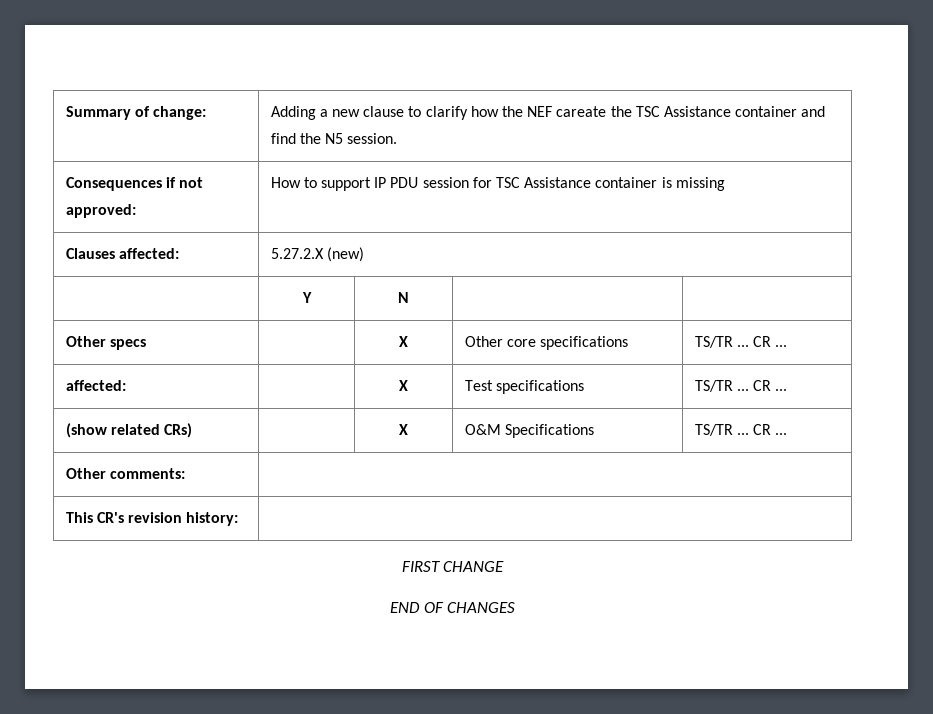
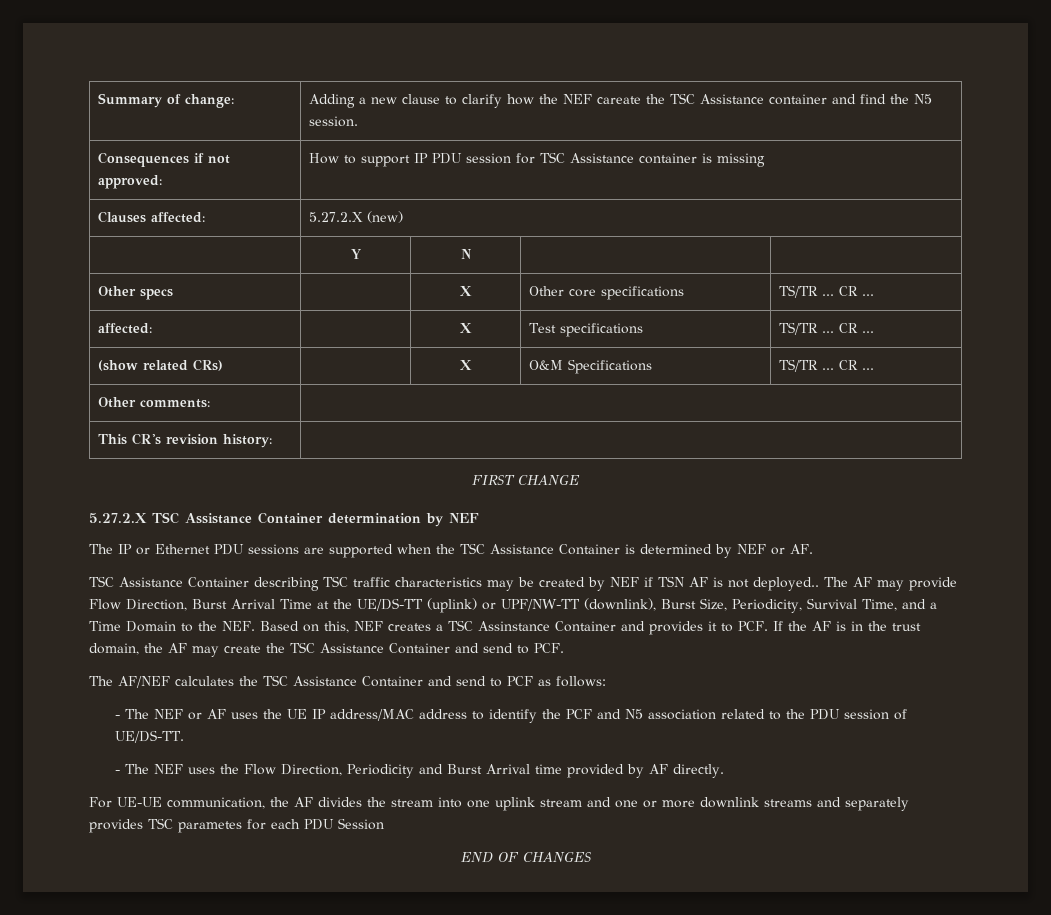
(505, 566) none -> [89,512,479,527] [89,543,813,558] [89,576,957,591] [89,598,937,613] [89,620,921,635] [89,642,564,657] [89,675,606,688] [114,709,907,723] [114,730,184,743] [114,764,724,778] [89,797,909,811] [89,818,384,833] // 5.27.2.X TSC Assistance Container determination by NEF // The IP or Ethernet PDU sessions are supported when the TSC Assistance Container is determined by NEF or AF. // TSC Assistance Container describing TSC traffic characteristics may be created by NEF if TSN AF is not deployed.. The AF may provide Flow Direction, Burst Arrival Time at the UE/DS-TT (uplink) or UPF/NW-TT (downlink), Burst Size, Periodicity, Survival Time, and a Time Domain to the NEF. Based on this, NEF creates a TSC Assinstance Container and provides it to PCF. If the AF is in the trust domain, the AF may create the TSC Assistance Container and send to PCF. // The AF/NEF calculates the TSC Assistance Container and send to PCF as follows: // - The NEF or AF uses the UE IP address/MAC address to identify the PCF and N5 association related to the PDU session of UE/DS-TT. // - The NEF uses the Flow Direction, Periodicity and Burst Arrival time provided by AF directly. // For UE-UE communication, the AF divides the stream into one uplink stream and one or more downlink streams and separately provides TSC parametes for each PDU Session

